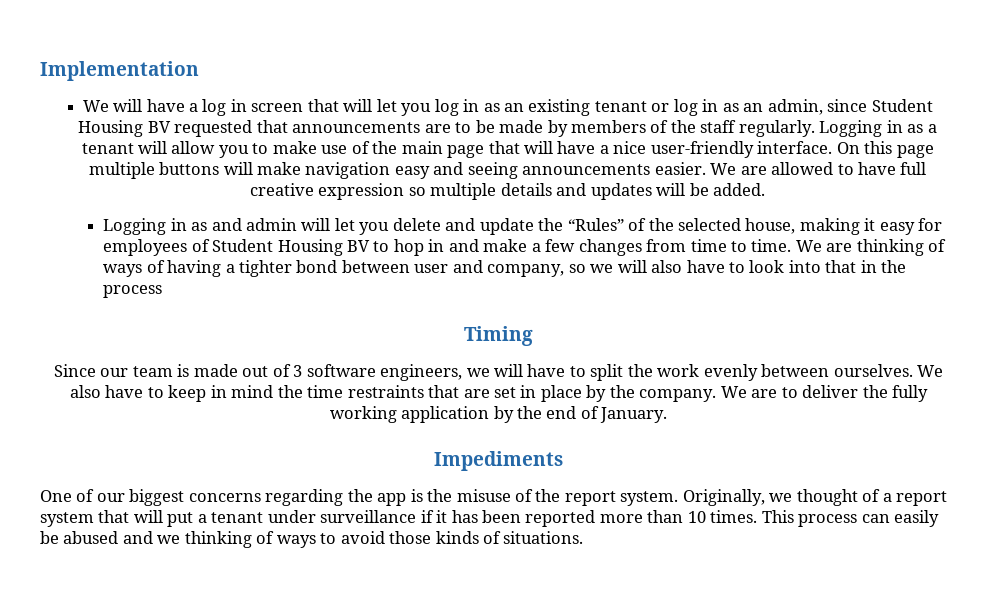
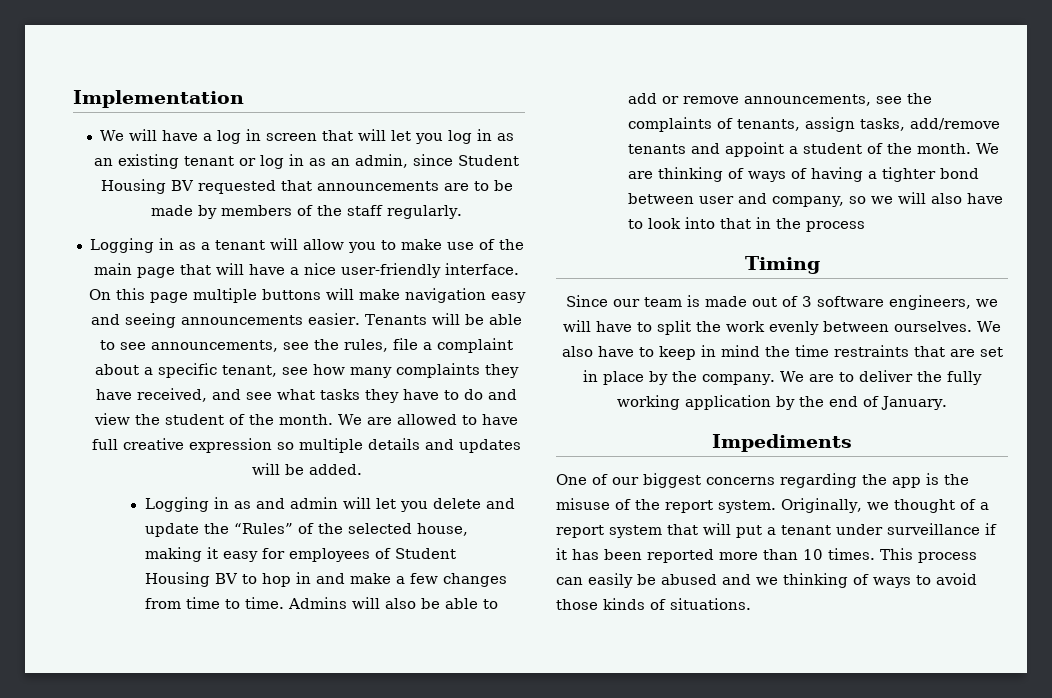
(815, 128) none -> (463, 212) //
(706, 168) none -> [365,313,523,325] [100,338,514,353] [95,363,520,378] [96,388,518,403] [94,413,334,425] Tenants will be able to see announcements, see the rules, file a complaint about a specific tenant, see how many complaints they have received, and see what tasks they have to do and view the student of the month.
(792, 245) none -> [287,597,498,609] [627,93,932,106] [627,117,1000,132] [627,142,971,157] Admins will also be able to add or remove announcements, see the complaints of tenants, assign tasks, add/remove tenants and appoint a student of the month.

